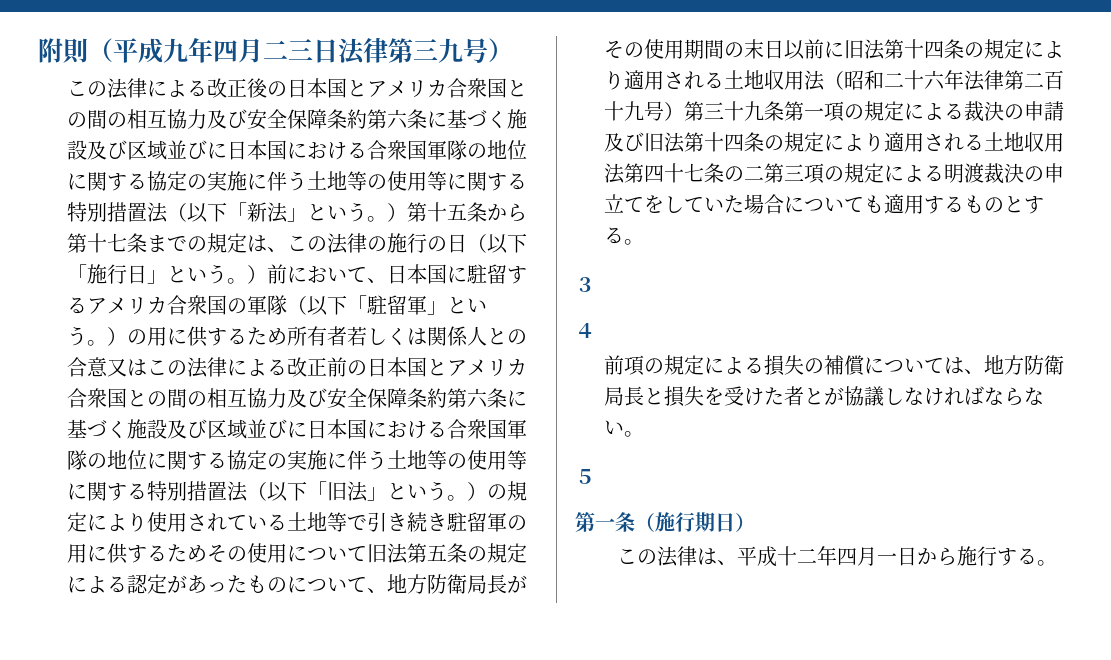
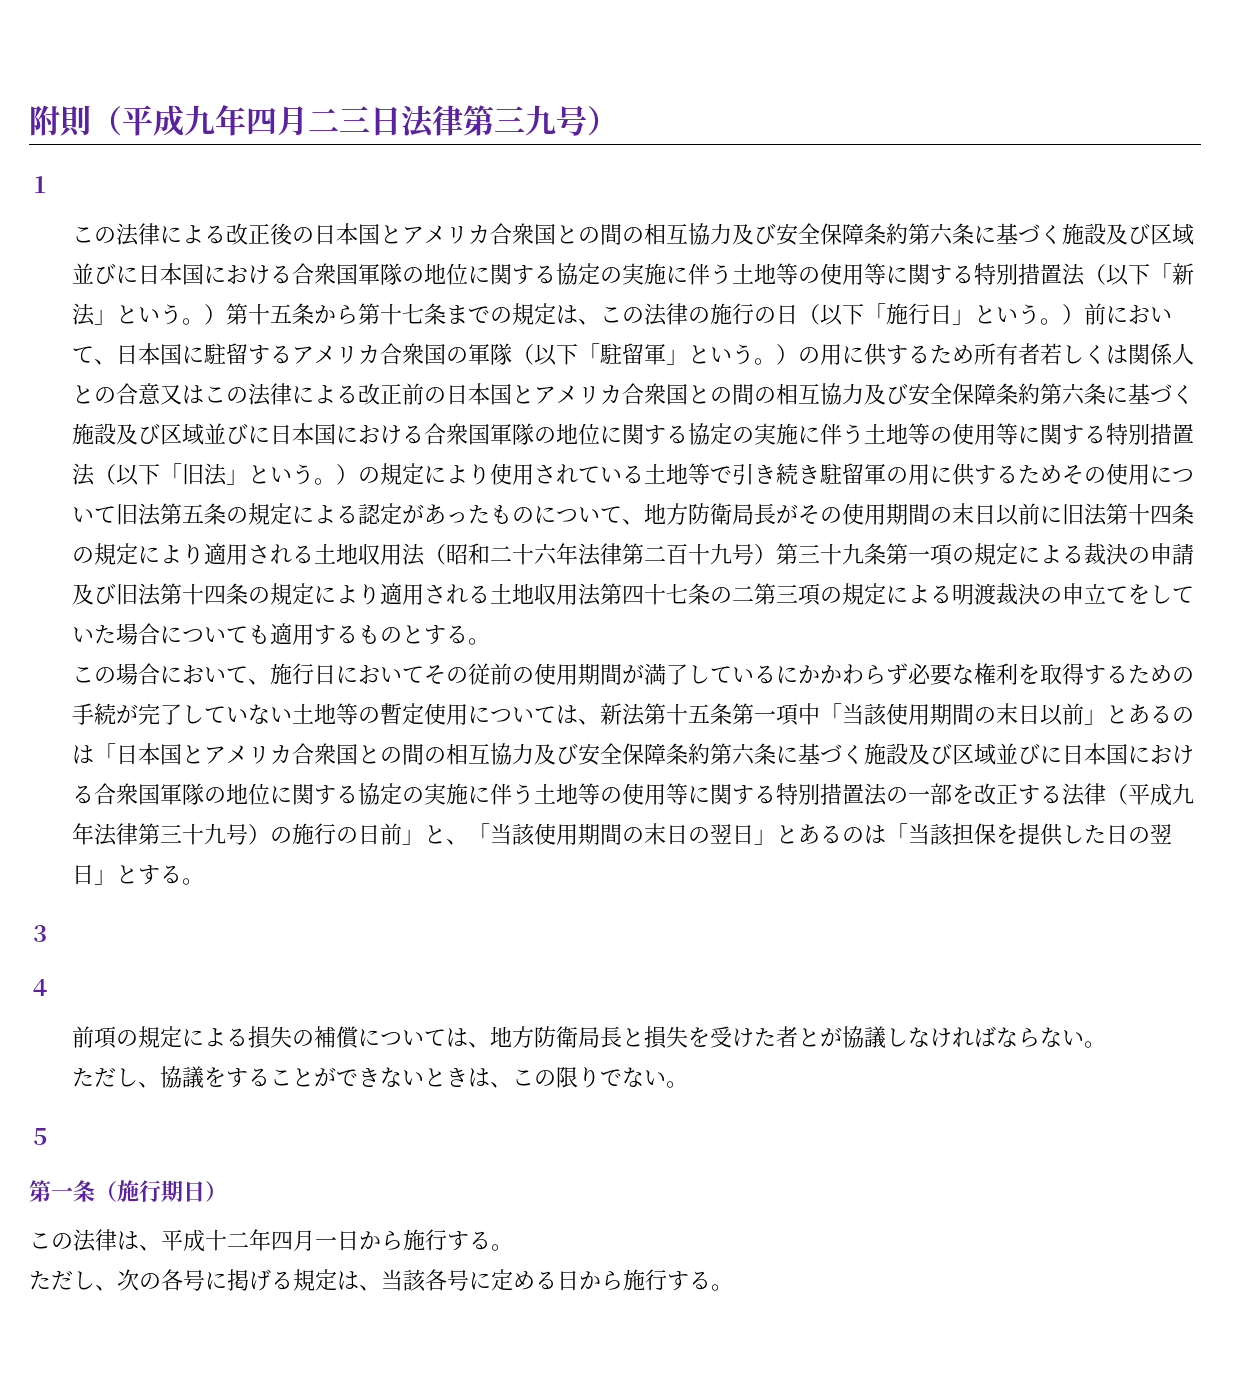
(513, 50) none -> [29,176,51,193] // １
(644, 242) none -> [71,663,1194,686] [71,703,1194,726] [71,743,1194,766] [71,783,1194,806] [71,823,1172,846] [71,864,204,885] // この場合において、施行日においてその従前の使用期間が満了しているにかかわらず必要な権利を取得するための手続が完了していない土地等の暫定使用については、新法第十五条第一項中「当該使用期間の末日以前」とあるのは「日本国とアメリカ合衆国との間の相互協力及び安全保障条約第六条に基づく施設及び区域並びに日本国における合衆国軍隊の地位に関する協定の実施に伴う土地等の使用等に関する特別措置法の一部を改正する法律（平成九年法律第三十九号）の施行の日前」と、「当該使用期間の末日の翌日」とあるのは「当該担保を提供した日の翌日」とする。
(644, 434) none -> [71,1066,688,1088] // ただし、協議をすることができないときは、この限りでない。
(1058, 563) none -> [29,1269,733,1292] // ただし、次の各号に掲げる規定は、当該各号に定める日から施行する。

